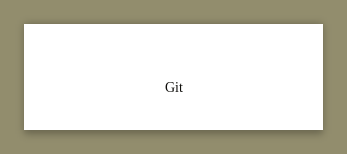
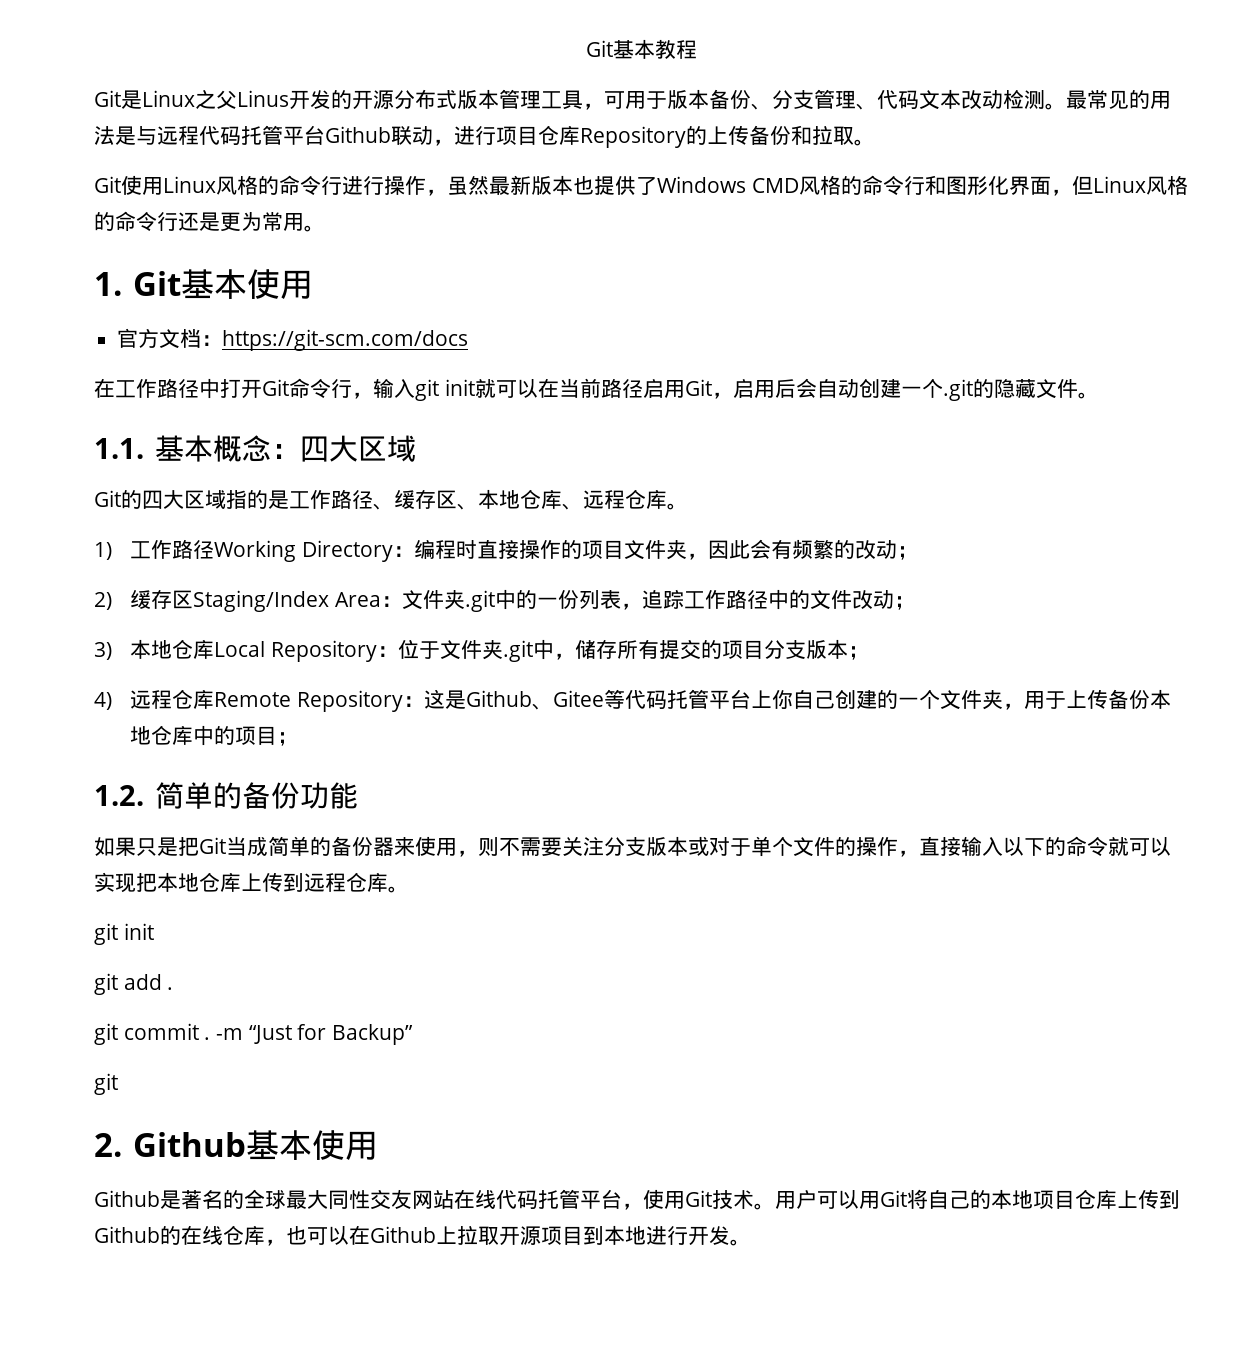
[164,82,183,92] Git -> [586,39,697,59] [94,89,1171,110] [94,125,875,148] [94,175,1188,196] [94,211,325,232] [94,269,313,299] [117,328,469,351] [94,378,1099,401] [94,435,416,462] [94,489,688,510] [94,539,918,562] [94,589,915,612] [94,639,869,662] [94,689,1171,712] [129,725,298,746] [94,782,358,809] [94,836,1171,857] [94,872,409,893] [94,923,154,945] [94,973,174,995] [94,1023,414,1045] [94,1073,118,1095] [94,1130,378,1160] [94,1189,1180,1210] [94,1225,751,1246] Git基本教程 // Git是Linux之父Linus开发的开源分布式版本管理工具，可用于版本备份、分支管理、代码文本改动检测。最常见的用法是与远程代码托管平台Github联动，进行项目仓库Repository的上传备份和拉取。 // Git使用Linux风格的命令行进行操作，虽然最新版本也提供了Windows CMD风格的命令行和图形化界面，但Linux风格的命令行还是更为常用。 // 1. Git基本使用 // 官方文档：https://git-scm.com/docs // 在工作路径中打开Git命令行，输入git init就可以在当前路径启用Git，启用后会自动创建一个.git的隐藏文件。 // 1.1.基本概念：四大区域 // Git的四大区域指的是工作路径、缓存区、本地仓库、远程仓库。 // 1)工作路径Working Directory：编程时直接操作的项目文件夹，因此会有频繁的改动； // 2)缓存区Staging/Index Area：文件夹.git中的一份列表，追踪工作路径中的文件改动； // 3)本地仓库Local Repository：位于文件夹.git中，储存所有提交的项目分支版本； // 4)远程仓库Remote Repository：这是Github、Gitee等代码托管平台上你自己创建的一个文件夹，用于上传备份本地仓库中的项目； // 1.2.简单的备份功能 // 如果只是把Git当成简单的备份器来使用，则不需要关注分支版本或对于单个文件的操作，直接输入以下的命令就可以实现把本地仓库上传到远程仓库。 // git init // git add . // git commit . -m “Just for Backup” // git // 2. Github基本使用 // Github是著名的全球最大同性交友网站在线代码托管平台，使用Git技术。用户可以用Git将自己的本地项目仓库上传到Github的在线仓库，也可以在Github上拉取开源项目到本地进行开发。

